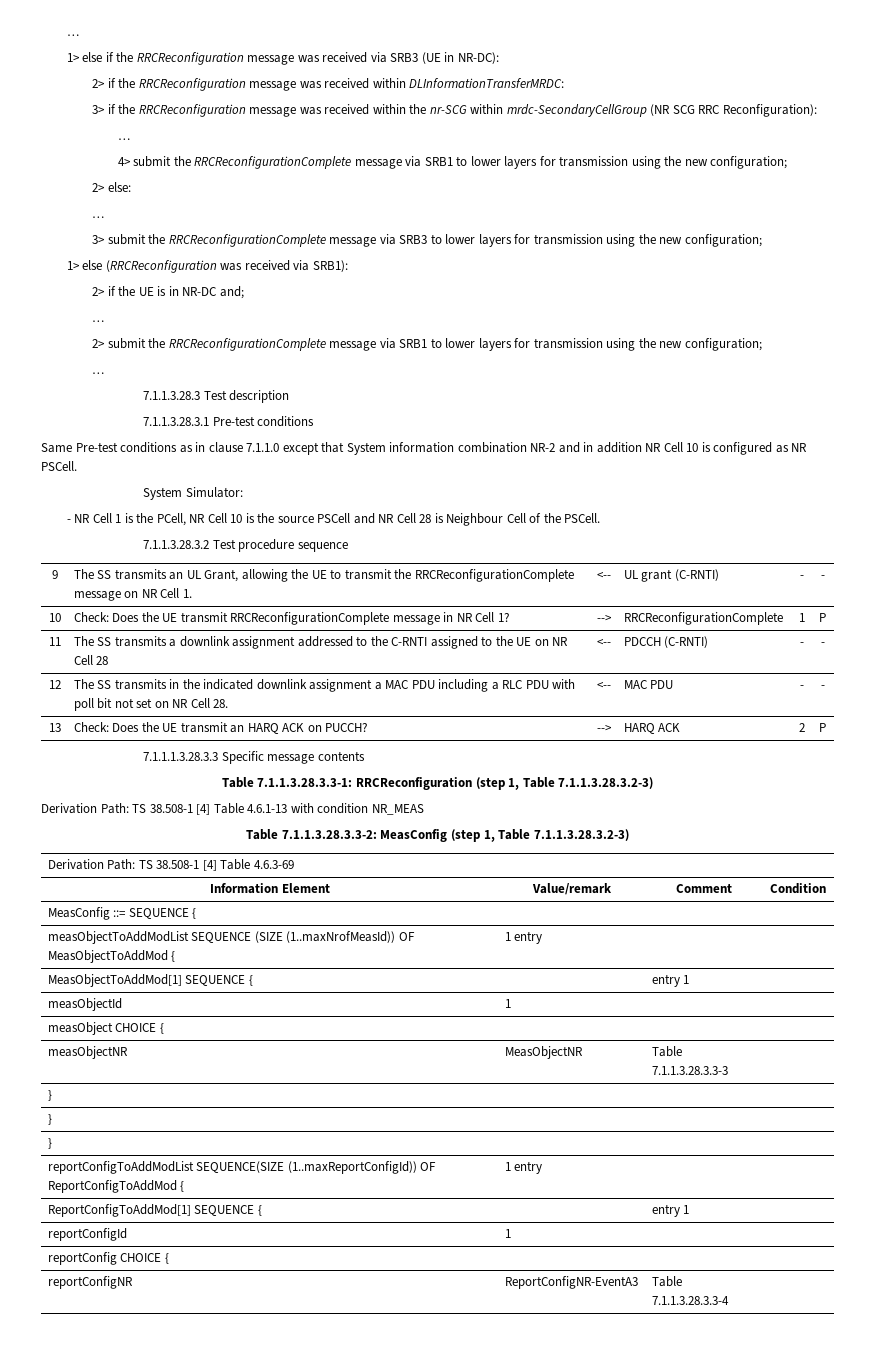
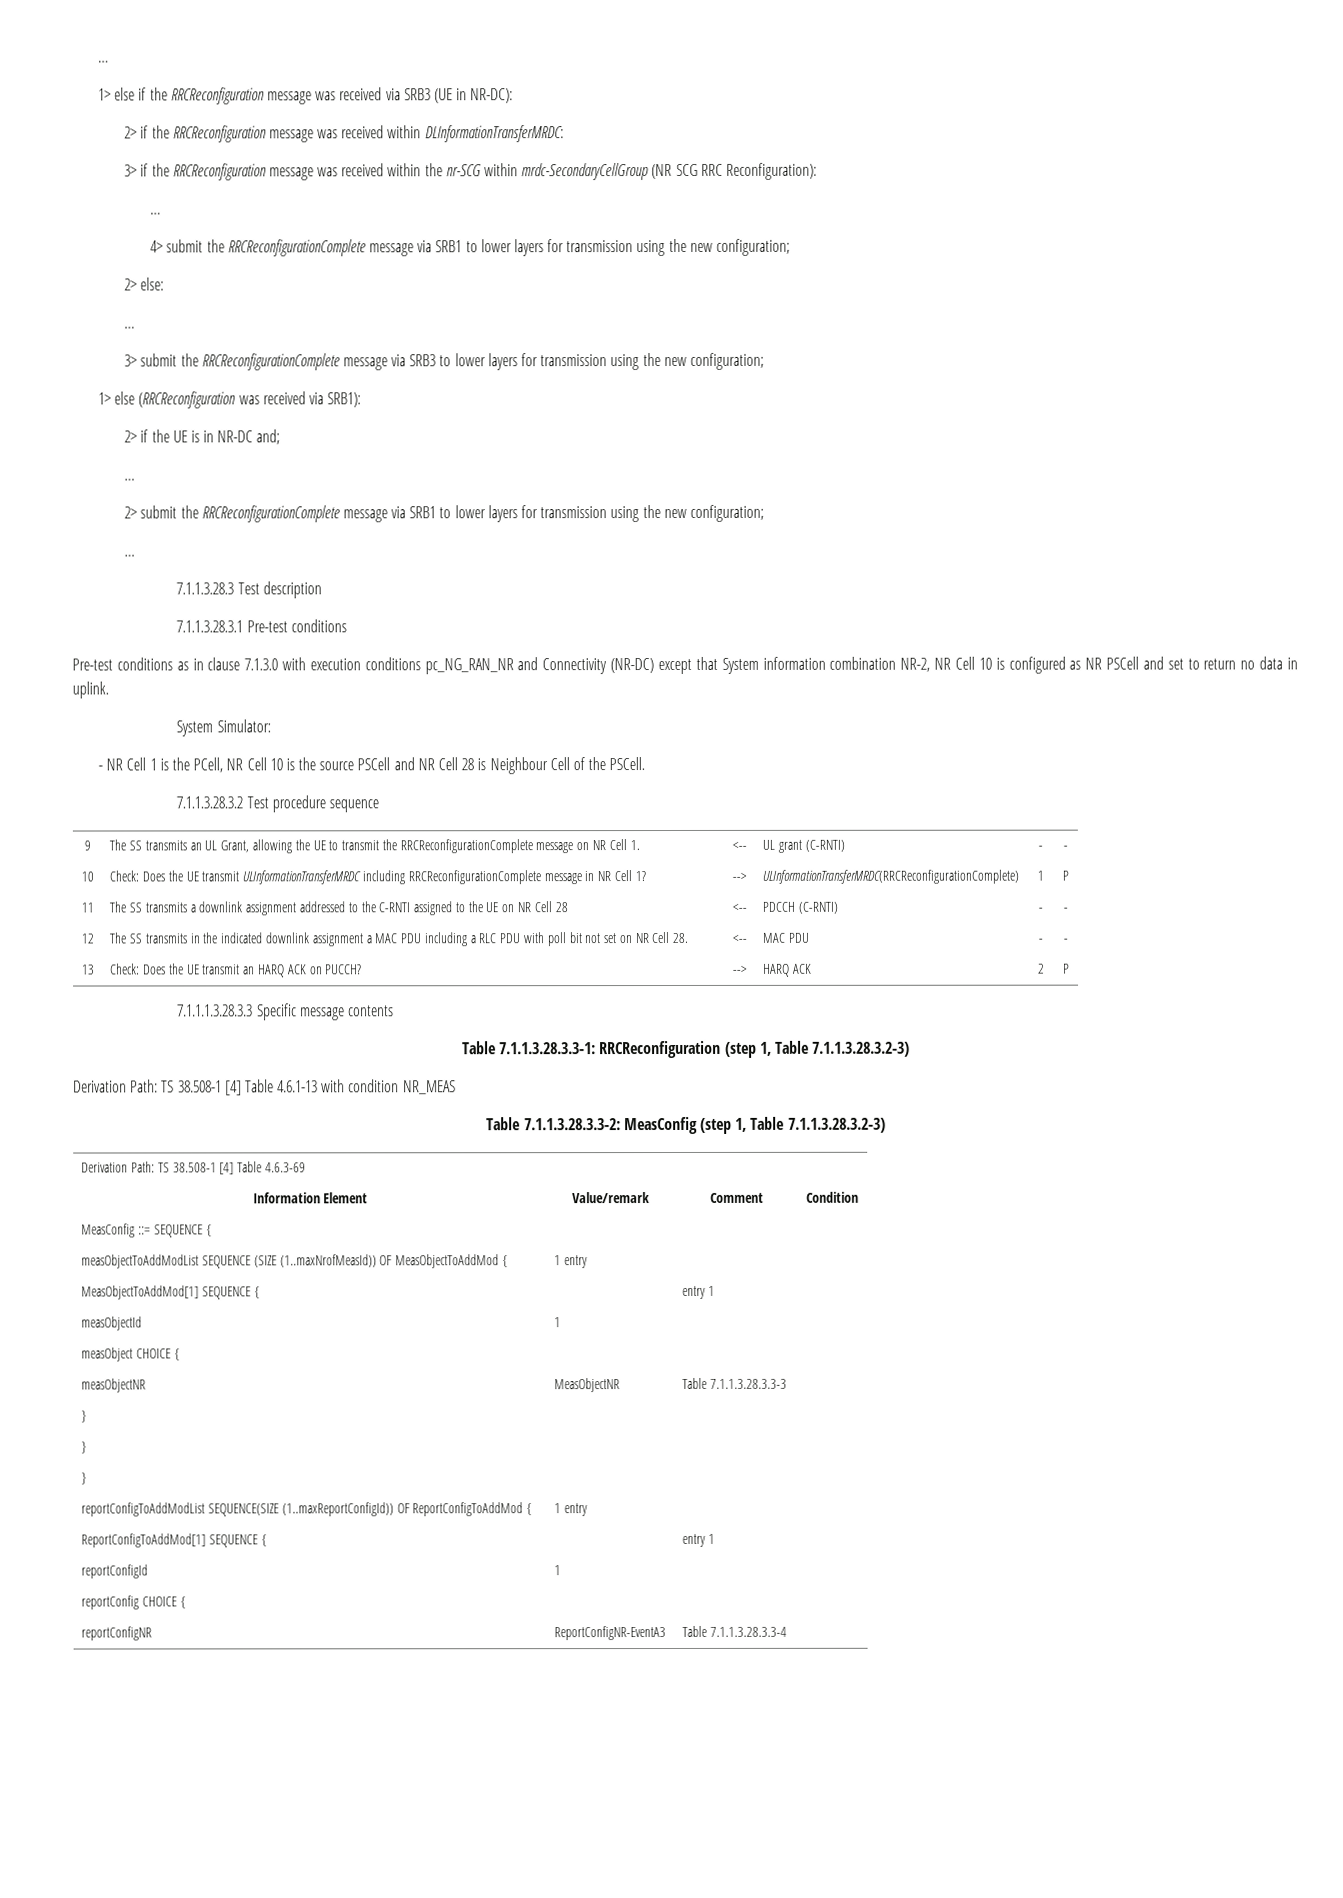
[41,443,72,453] Same -> (347, 626) none
[246,443,280,452] 7.1.1.0 -> [244,657,655,675] 7.1.3.0 with execution conditions pc_NG_RAN_NR and Connectivity (NR-DC)
[530,442,642,453] NR-2 and in addition -> [900,657,931,672] NR-2,
[41,461,77,471] PSCell. -> [1106,656,1298,670] [72,681,109,699] PSCell and set to return no data in uplink.
(228, 617) none -> [242,870,405,885] ULInformationTransferMRDC including
[623,612,783,625] RRCReconfigurationComplete -> [762,869,1020,884] ULInformationTransferMRDC(RRCReconfigurationComplete)

